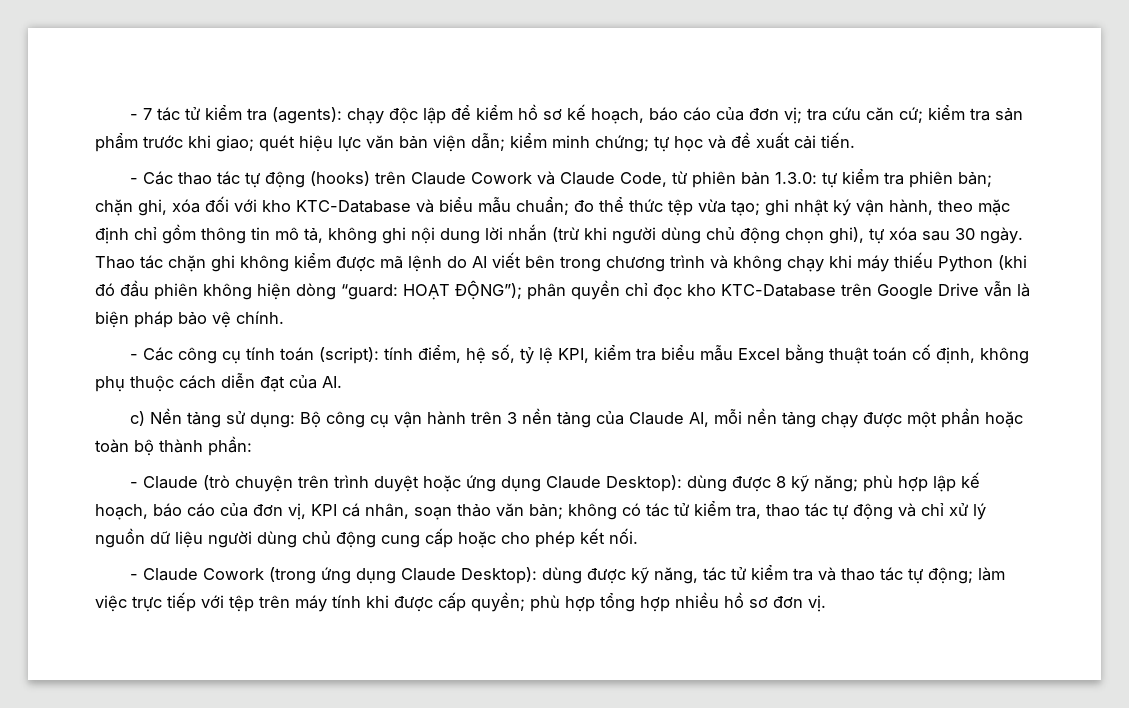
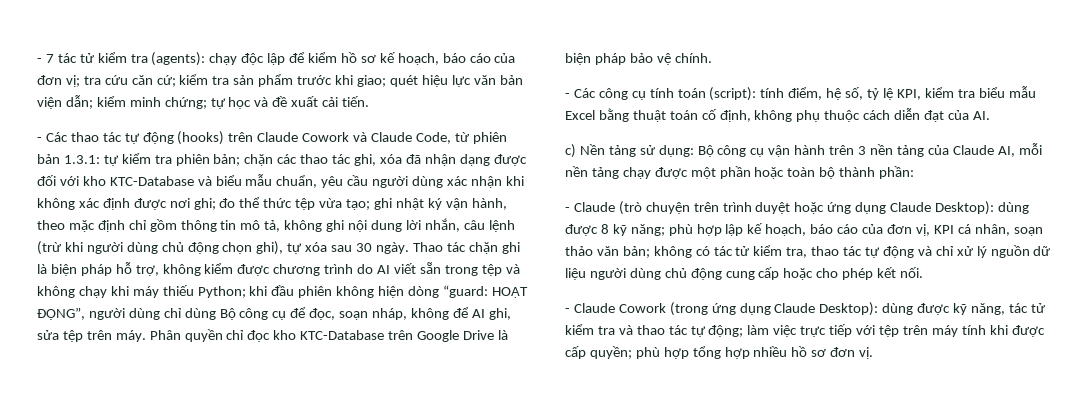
[775,172,818,184] 1.3.0: -> [63,155,100,164] 1.3.1:
[138,199,200,216] ghi, xóa -> [277,154,527,166] các thao tác ghi, xóa đã nhận dạng được
[516,197,569,215] chuẩn; -> [276,175,524,188] [37,198,216,210] chuẩn, yêu cầu người dùng xác nhận khi không xác định được nơi ghi;
[508,224,547,241] nhắn -> [424,218,515,232] nhắn, câu lệnh
(235, 263) none -> [37,262,159,276] là biện pháp hỗ trợ,
[380,255,442,272] mã lệnh -> [273,264,354,276] chương trình
[525,255,705,272] bên trong chương trình -> [419,262,502,276] sẵn trong tệp
[938,255,1027,272] [95,283,115,296] Python (khi đó -> [197,286,268,298] Python; khi
[455,280,566,300] ĐỘNG”); phân -> [37,307,511,320] [37,330,181,342] ĐỘNG”, người dùng chỉ dùng Bộ công cụ để đọc, soạn nháp, không để AI ghi, sửa tệp trên máy. Phân
[984,281,1012,297] vẫn -> (494, 335) none

